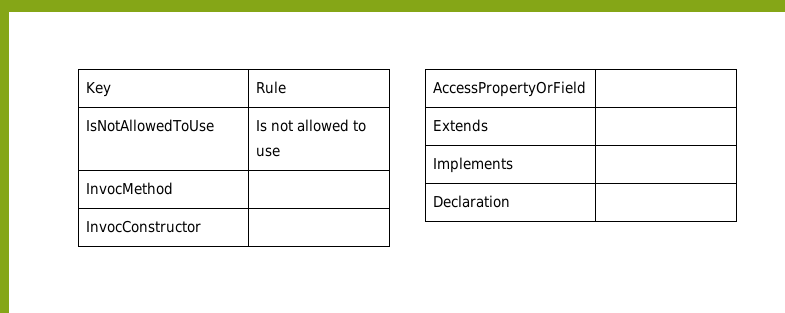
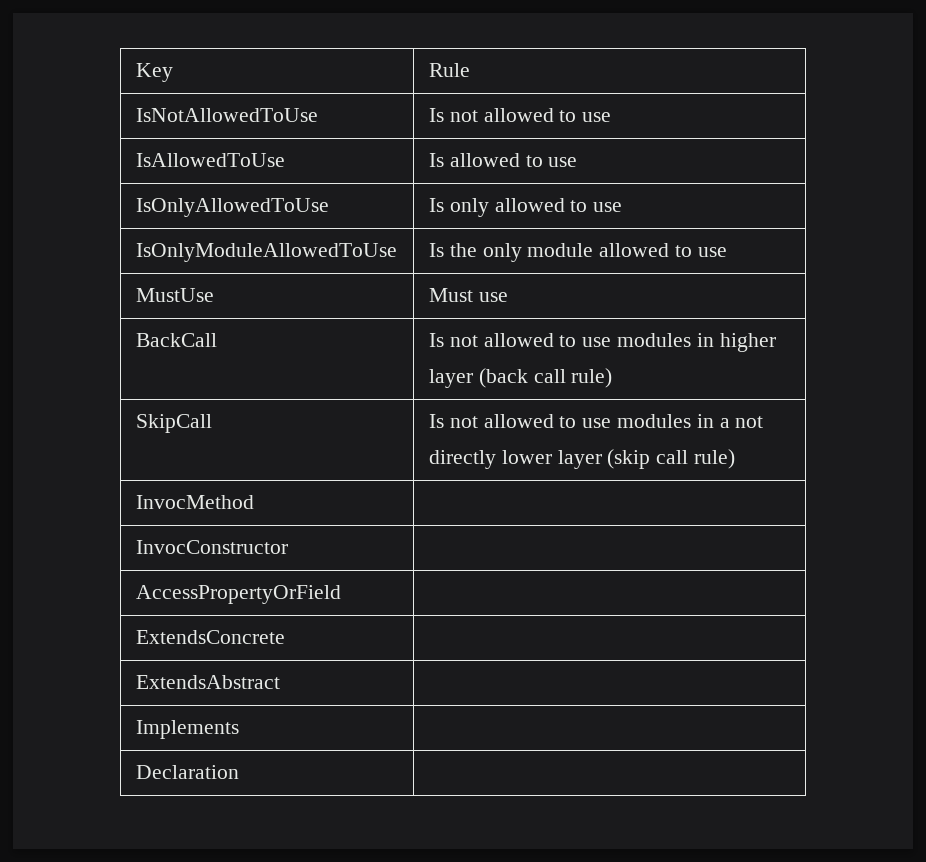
(281, 152) none -> [135,153,285,167] [428,153,578,167] [135,198,329,217] [428,198,623,217] [135,243,397,262] [428,243,727,262] [135,288,214,302] [428,288,508,302] [135,333,217,347] [428,333,776,352] [428,368,613,388] [135,414,212,433] [428,414,764,428] [428,449,736,469] // IsAllowedToUse | Is allowed to use // IsOnlyAllowedToUse | Is only allowed to use // IsOnlyModuleAllowedToUse | Is the only module allowed to use // MustUse | Must use // BackCall | Is not allowed to use modules in higher layer (back call rule) // SkipCall | Is not allowed to use modules in a not directly lower layer (skip call rule)
[433,119,489,132] Extends -> [135,630,285,644] [135,675,280,689] ExtendsConcrete | // ExtendsAbstract

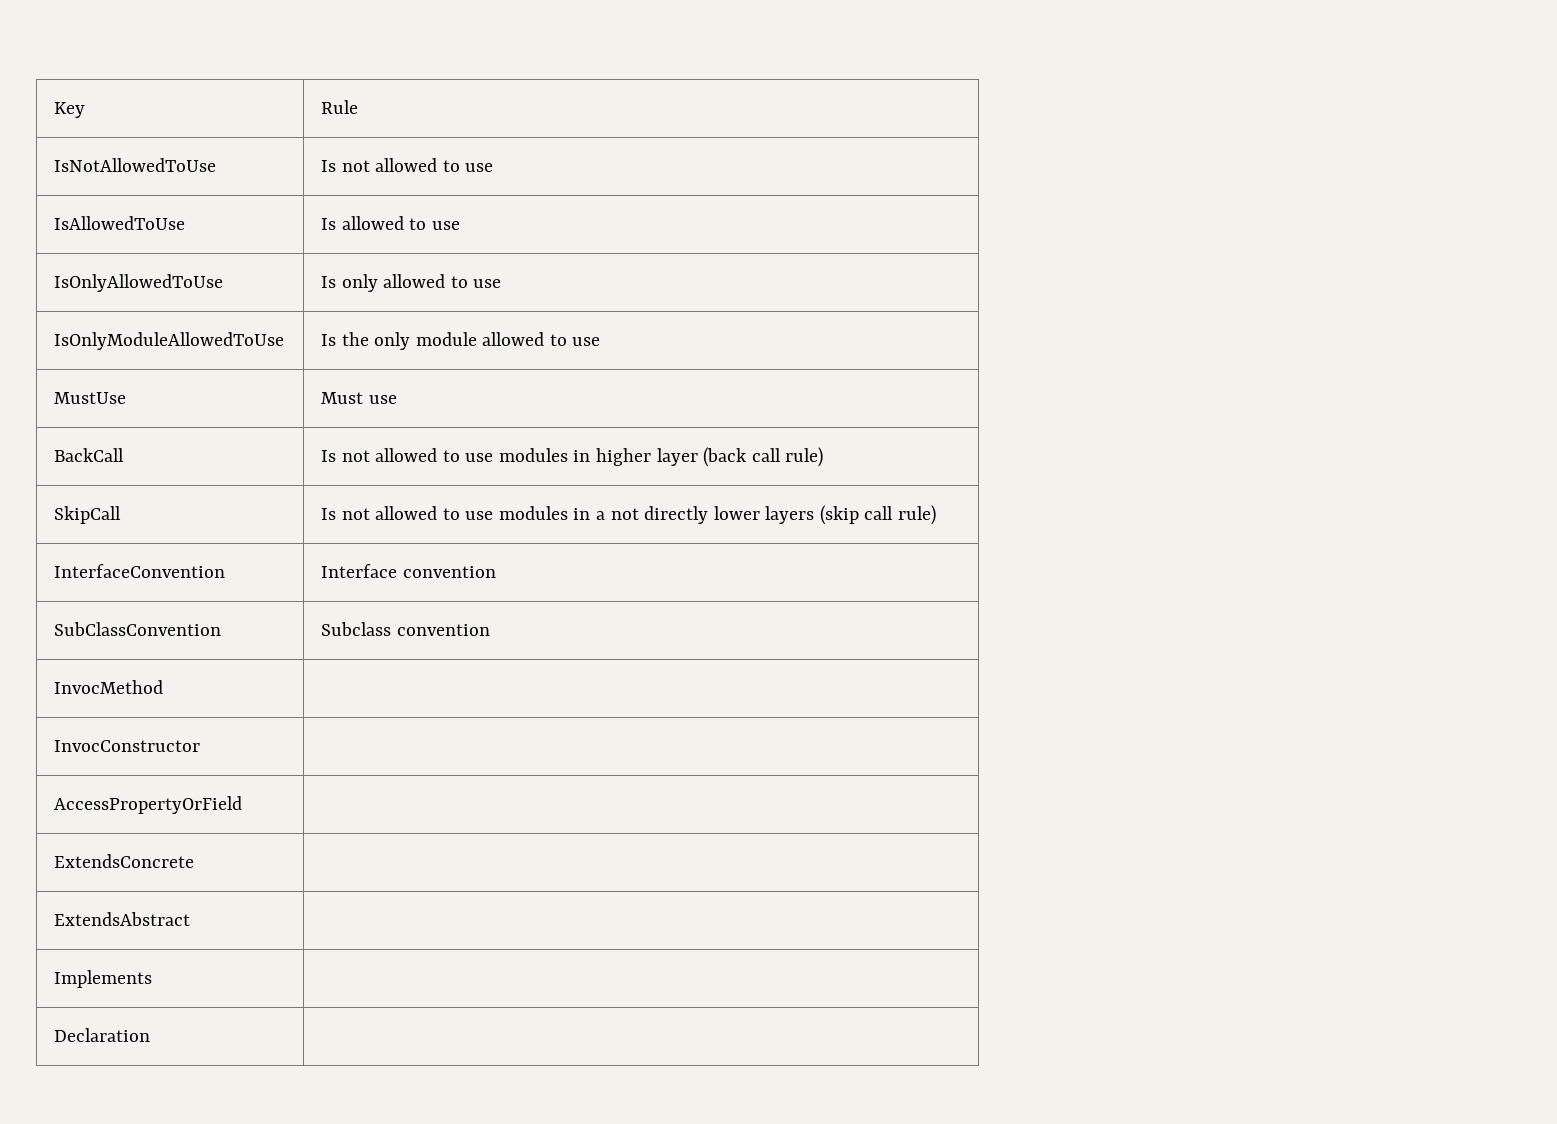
[557,450,602,469] layer -> [765,506,815,524] layers
(736, 459) none -> [54,564,226,578] [321,564,496,578] [54,622,222,636] [321,622,490,636] // InterfaceConvention | Interface convention // SubClassConvention | Subclass convention

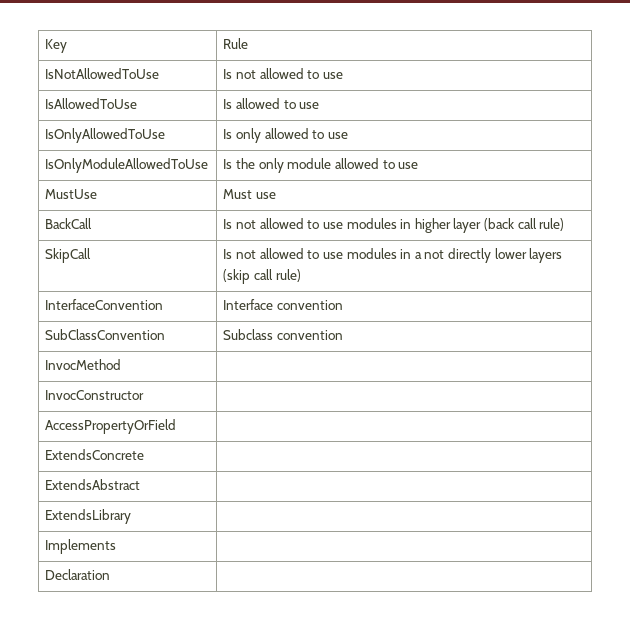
(191, 919) none -> [45,509,132,524] // ExtendsLibrary |

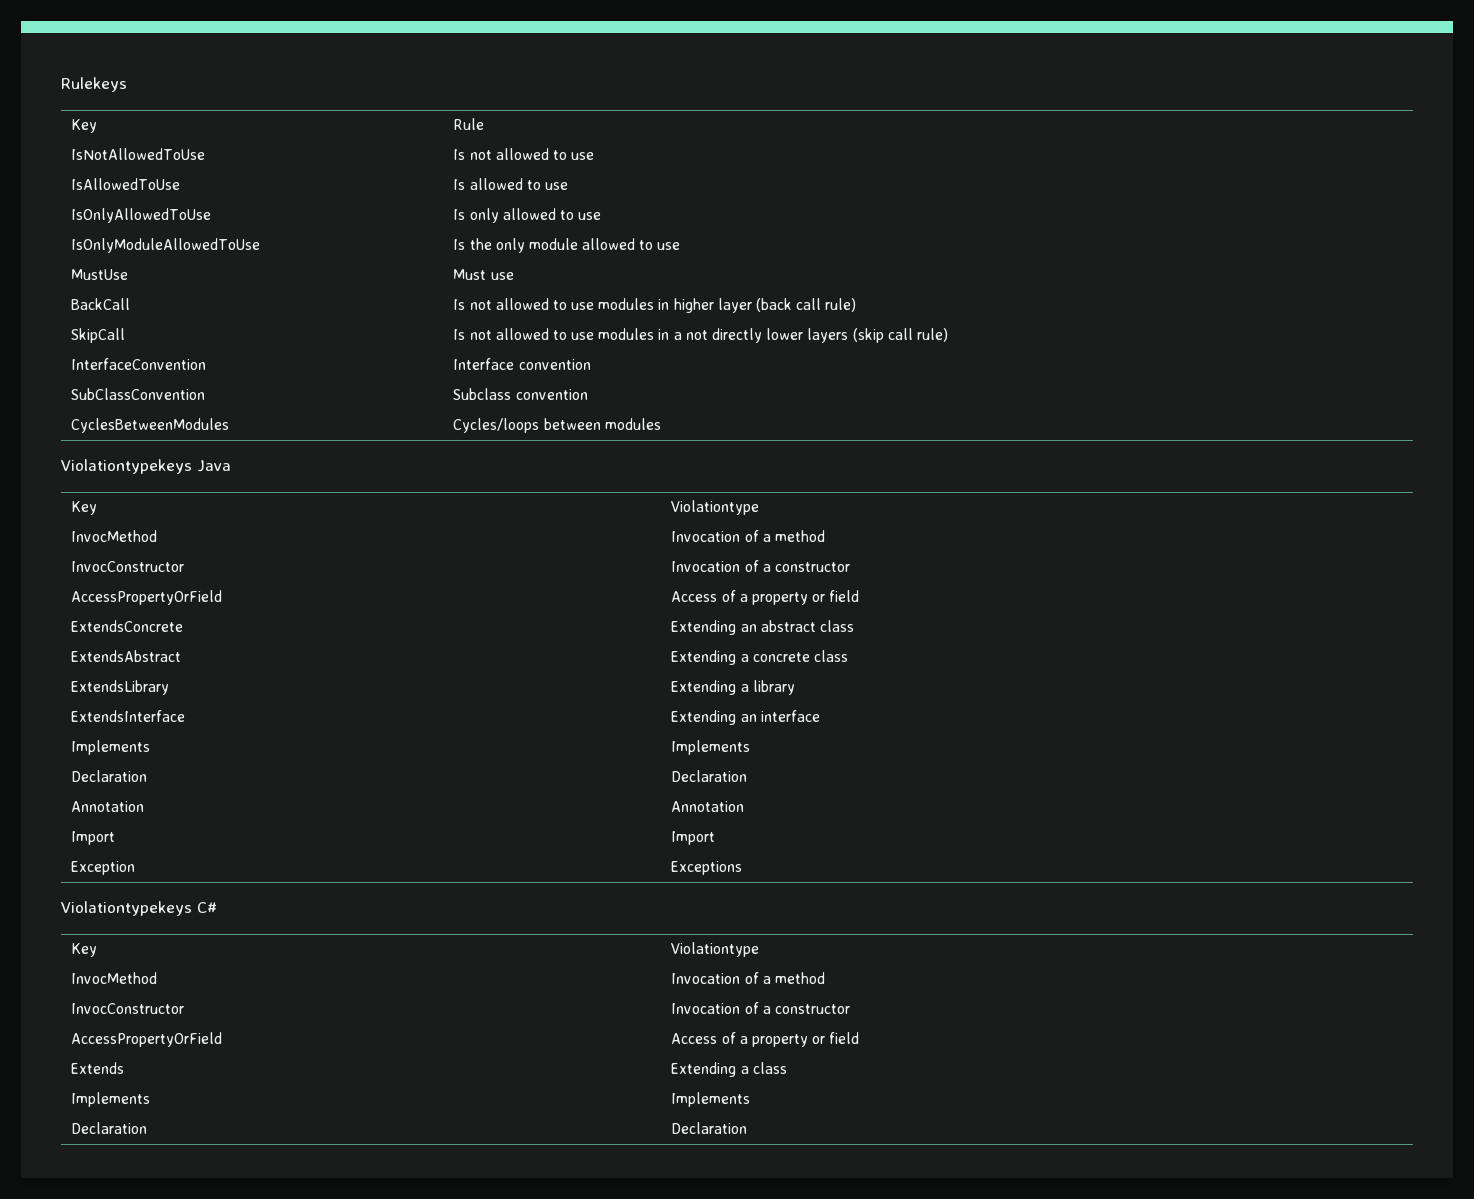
(45, 46) none -> [61,77,127,92] Rulekeys //
[45,359,122,370] [45,390,145,400] [45,419,177,434] [45,449,145,460] [45,479,141,490] [45,509,132,524] [45,539,117,554] [45,569,111,580] InvocMethod | // InvocConstructor | // AccessPropertyOrField | // ExtendsConcrete | // ExtendsAbstract | // ExtendsLibrary | // Implements | // Declaration | -> [71,418,230,433] [453,418,661,433] [61,459,231,474] [71,501,98,515] [671,500,760,515] [71,530,158,542] [671,530,825,542] [71,561,185,572] [671,560,850,572] [71,590,223,605] [671,590,860,605] [71,620,184,632] [671,620,854,635] [71,650,182,662] [671,650,848,665] [71,680,170,695] [671,680,795,695] [71,710,186,722] [671,710,820,725] [71,740,151,755] [671,740,751,755] [71,770,148,782] [671,770,748,782] [71,801,145,812] [671,801,745,812] [71,831,116,845] [671,831,716,845] [71,861,136,875] [671,861,743,875] [61,901,217,916] [71,943,98,957] [671,942,760,957] [71,972,158,984] [671,972,825,984] [71,1003,185,1014] [671,1002,850,1014] [71,1032,223,1047] [671,1032,860,1047] [71,1062,125,1074] [671,1062,787,1077] [71,1092,151,1107] [671,1092,751,1107] [71,1122,148,1134] [671,1122,748,1134] CyclesBetweenModules | Cycles/loops between modules // Violationtypekeys Java // Key | Violationtype // InvocMethod | Invocation of a method // InvocConstructor | Invocation of a constructor // AccessPropertyOrField | Access of a property or field // ExtendsConcrete | Extending an abstract class // ExtendsAbstract | Extending a concrete class // ExtendsLibrary | Extending a library // ExtendsInterface | Extending an interface // Implements | Implements // Declaration | Declaration // Annotation | Annotation // Import | Import // Exception | Exceptions // Violationtypekeys C# // Key | Violationtype // InvocMethod | Invocation of a method // InvocConstructor | Invocation of a constructor // AccessPropertyOrField | Access of a property or field // Extends | Extending a class // Implements | Implements // Declaration | Declaration

